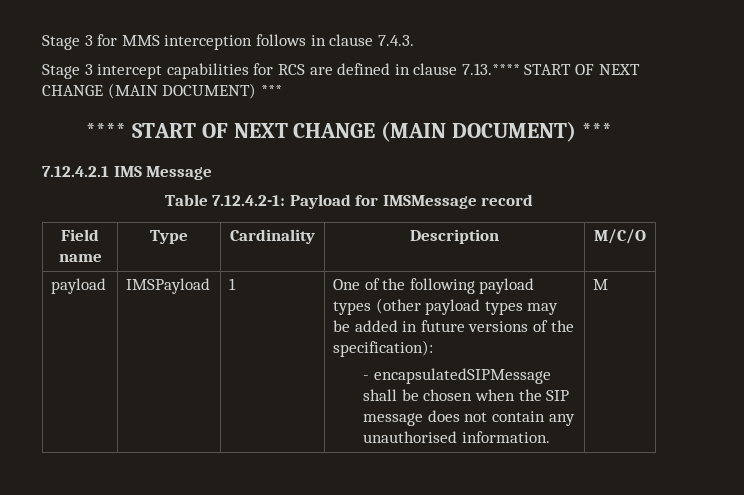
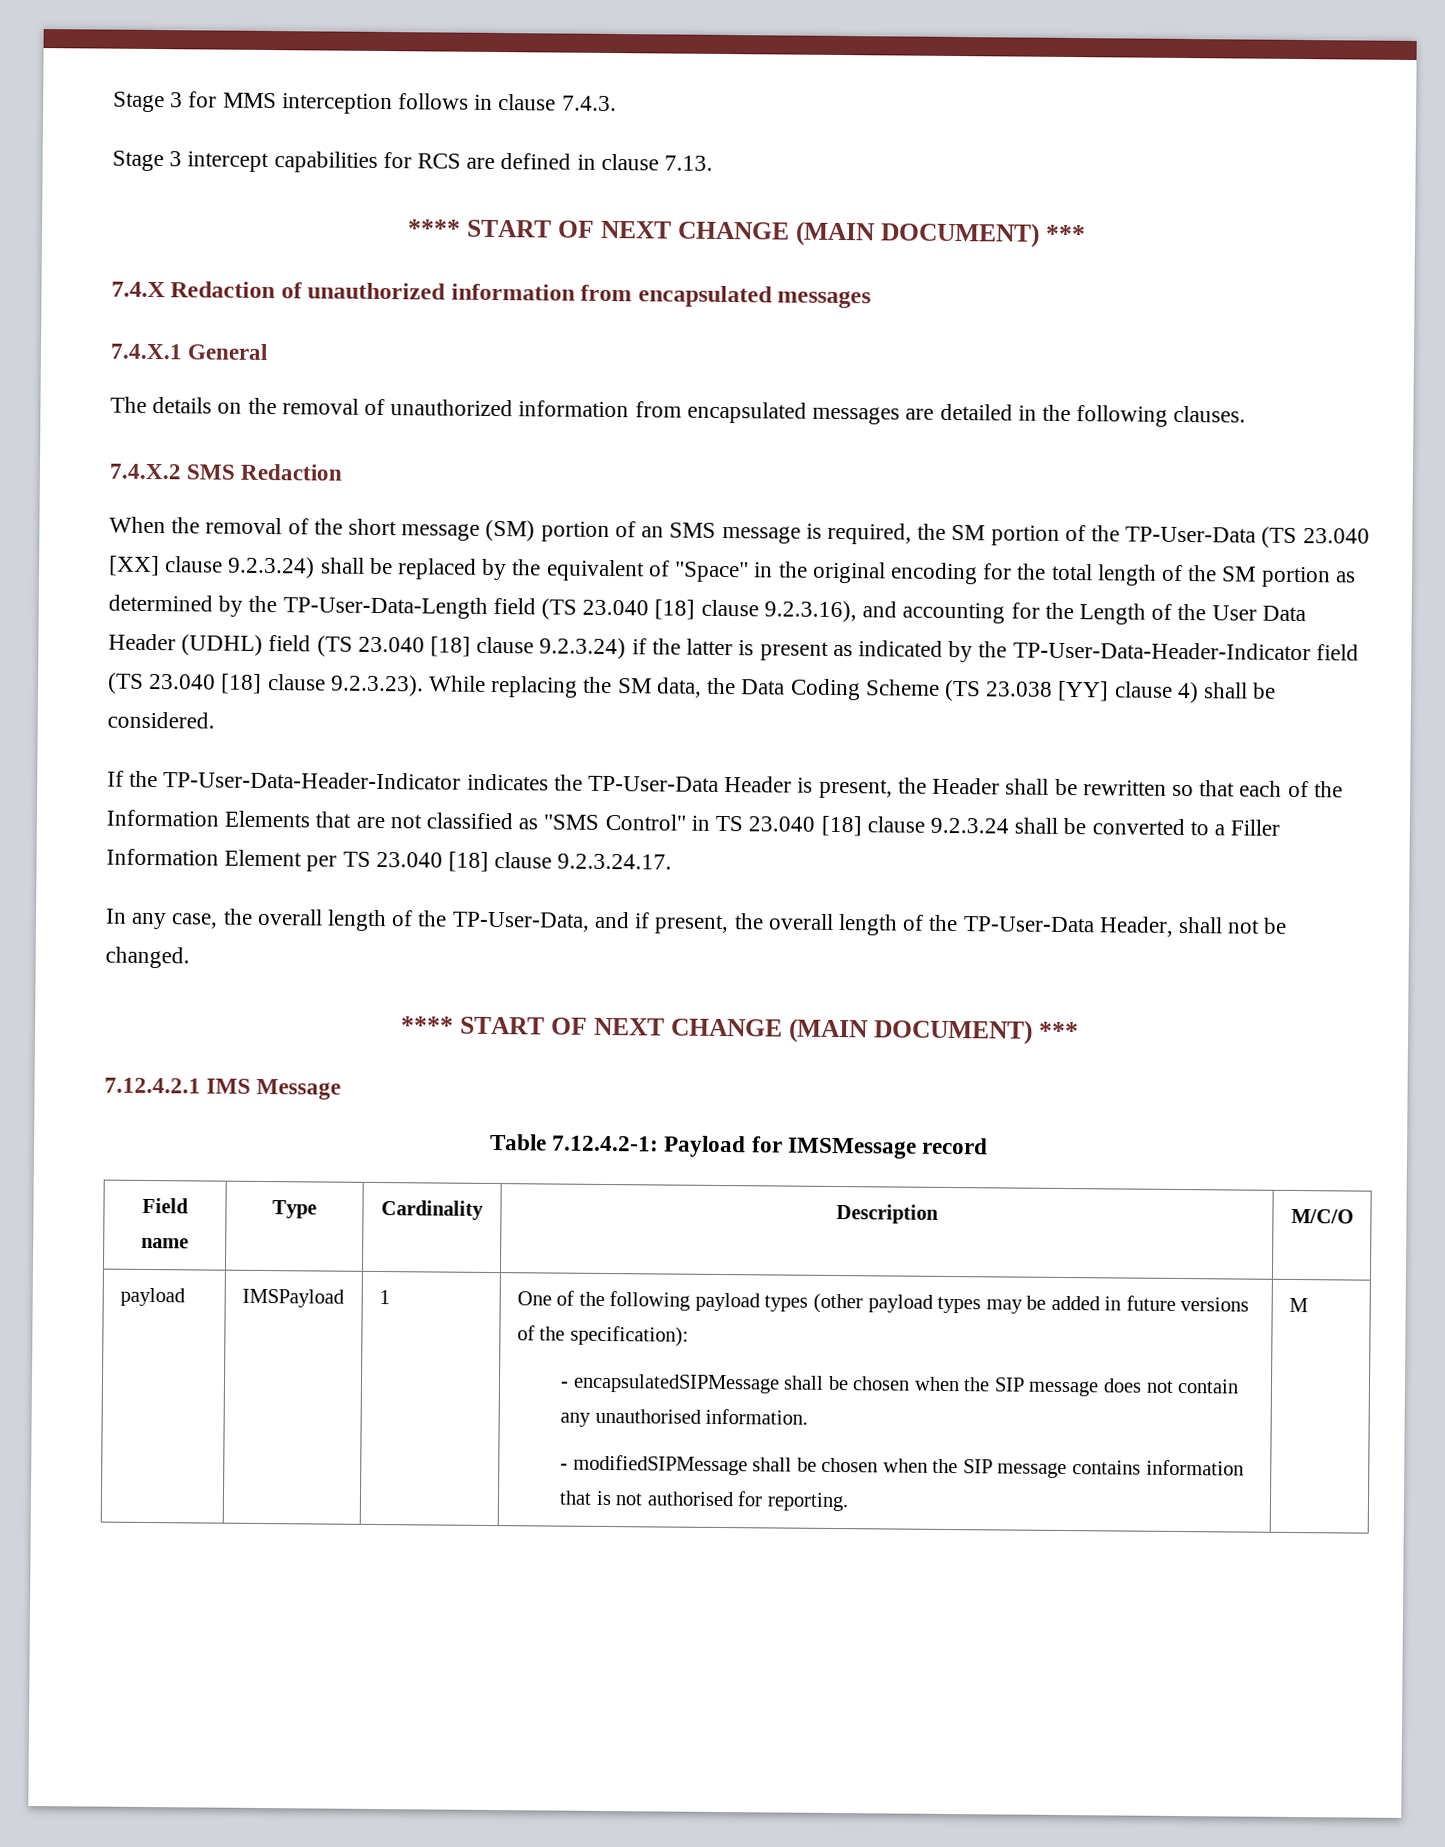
[461,63,640,75] [42,83,282,99] 7.13.**** START OF NEXT CHANGE (MAIN DOCUMENT) *** -> [664,155,714,171] [407,219,1086,248] [111,281,872,309] [110,343,269,361] [110,396,1247,427] [109,463,343,481] [109,516,1370,549] [109,555,1356,588] [108,594,1306,625] [108,633,1359,663] [107,672,1277,704] [107,711,215,729] [107,770,1343,799] [106,809,1281,837] [106,848,673,872] [105,908,1288,937] [105,946,190,969] 7.13. // **** START OF NEXT CHANGE (MAIN DOCUMENT) *** // 7.4.X Redaction of unauthorized information from encapsulated messages // 7.4.X.1 General // The details on the removal of unauthorized information from encapsulated messages are detailed in the following clauses. // 7.4.X.2 SMS Redaction // When the removal of the short message (SM) portion of an SMS message is required, the SM portion of the TP-User-Data (TS 23.040 [XX] clause 9.2.3.24) shall be replaced by the equivalent of "Space" in the original encoding for the total length of the SM portion as determined by the TP-User-Data-Length field (TS 23.040 [18] clause 9.2.3.16), and accounting for the Length of the User Data Header (UDHL) field (TS 23.040 [18] clause 9.2.3.24) if the latter is present as indicated by the TP-User-Data-Header-Indicator field (TS 23.040 [18] clause 9.2.3.23). While replacing the SM data, the Data Coding Scheme (TS 23.038 [YY] clause 4) shall be considered. // If the TP-User-Data-Header-Indicator indicates the TP-User-Data Header is present, the Header shall be rewritten so that each of the Information Elements that are not classified as "SMS Control" in TS 23.040 [18] clause 9.2.3.24 shall be converted to a Filler Information Element per TS 23.040 [18] clause 9.2.3.24.17. // In any case, the overall length of the TP-User-Data, and if present, the overall length of the TP-User-Data Header, shall not be changed.
(550, 437) none -> [560,1454,1244,1479] [559,1490,849,1512] // - modifiedSIPMessage shall be chosen when the SIP message contains information that is not authorised for reporting.

